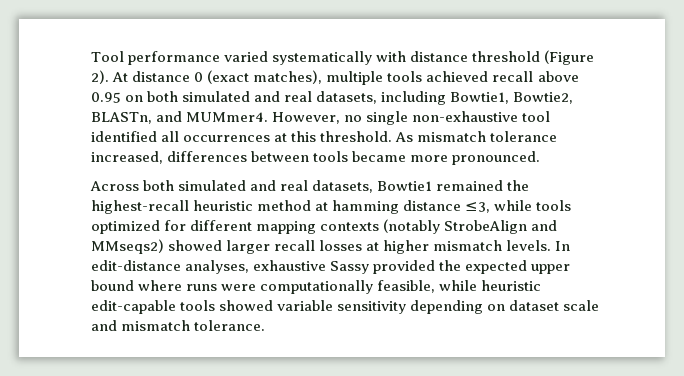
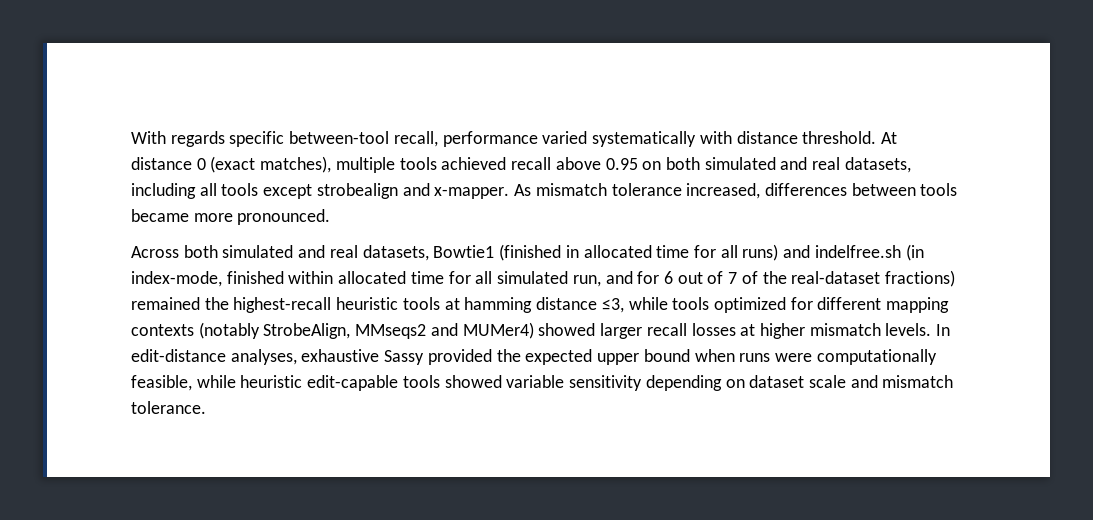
[91,51,124,62] Tool -> [131,131,438,147] With regards specific between-tool recall,
[472,50,595,65] [91,70,109,84] threshold (Figure 2). -> [802,131,877,144] threshold.
[450,92,574,104] [91,111,551,125] [91,131,393,142] Bowtie1, Bowtie2, BLASTn, and MUMmer4. However, no single non-exhaustive tool identified all occurrences at this threshold. -> [199,183,510,199] all tools except strobealign and x-mapper.
(433, 186) none -> [499,244,924,261] [131,270,956,287] (finished in allocated time for all runs) and indelfree.sh (in index-mode, finished within allocated time for all simulated run, and for 6 out of 7 of the real-dataset fractions)
[257,200,312,211] method -> [402,297,440,310] tools
[444,220,558,234] [91,239,164,254] StrobeAlign and MMseqs2) -> [263,322,534,339] StrobeAlign, MMseqs2 and MUMer4)
[138,280,183,291] where -> [694,349,735,362] when

